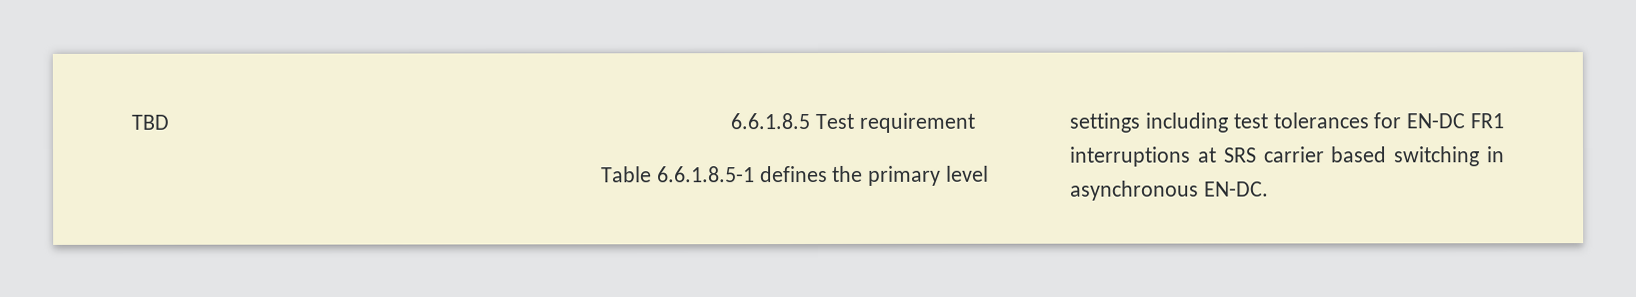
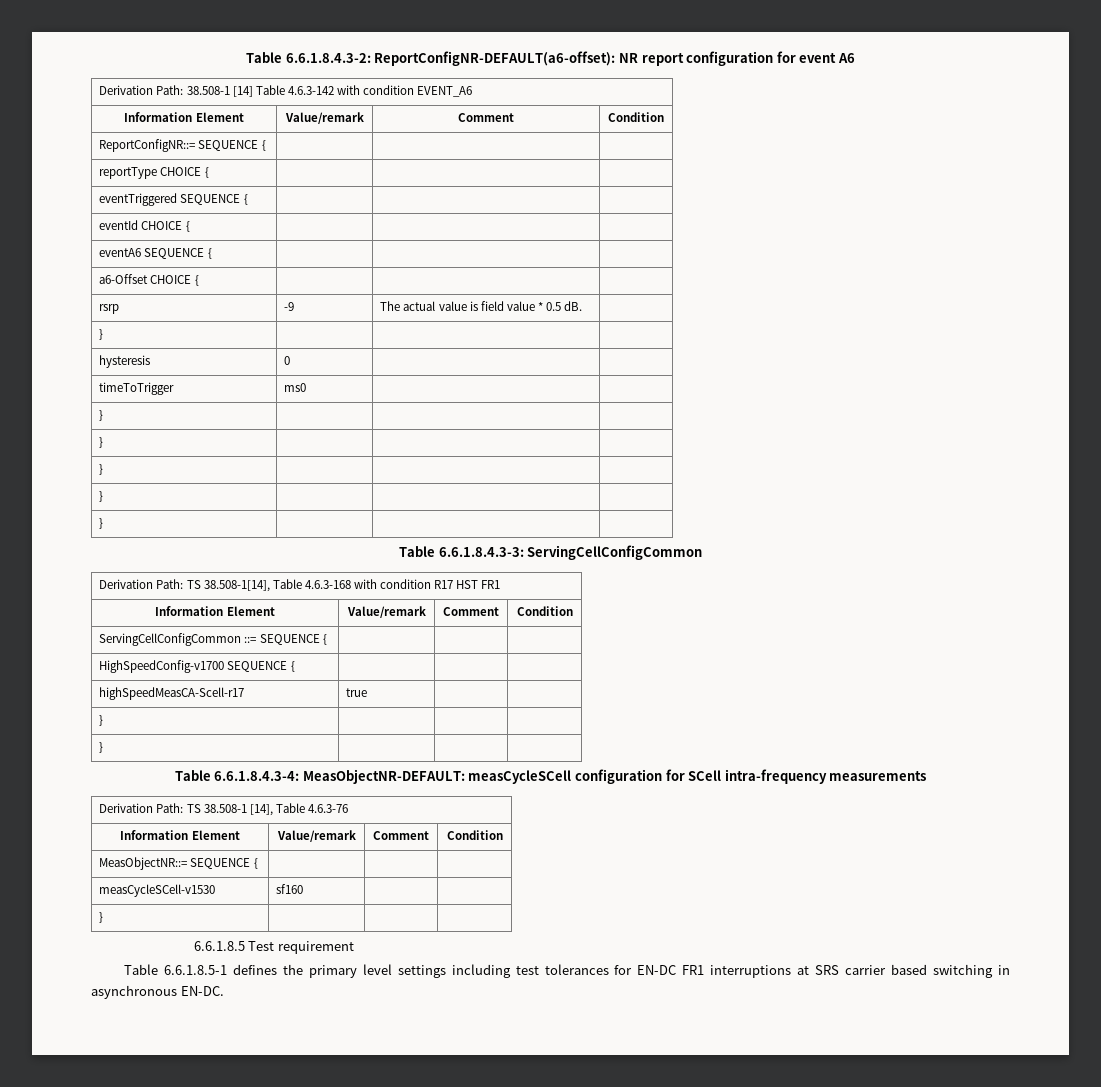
[131,114,169,130] TBD -> [246,51,855,66] [99,85,473,97] [124,112,244,122] [284,112,364,124] [458,113,514,122] [608,112,664,122] [99,139,266,152] [99,167,209,179] [99,193,248,206] [99,220,190,232] [99,248,212,259] [99,274,199,286] [99,304,120,314] [284,302,295,311] [380,301,583,311] [99,329,104,340] [99,355,151,368] [284,356,291,365] [99,382,175,395] [284,383,307,392] [99,410,104,421] [99,437,104,448] [99,464,104,475] [99,491,104,502] [99,518,104,529] [398,545,703,560] [99,579,501,592] [155,606,275,616] [346,606,426,618] [443,607,499,616] [516,606,573,616] [99,633,327,646] [99,660,295,673] [99,687,245,700] [346,688,368,697] [99,715,104,726] [99,742,104,753] [174,769,927,784] [99,803,348,816] [120,830,240,840] [276,830,356,842] [373,831,429,840] [446,830,503,840] [99,857,258,870] [99,884,216,897] [276,884,304,894] [99,912,104,923] Table 6.6.1.8.4.3-2: ReportConfigNR-DEFAULT(a6-offset): NR report configuration for event A6 // Derivation Path: 38.508-1 [14] Table 4.6.3-142 with condition EVENT_A6 // Information Element | Value/remark | Comment | Condition // ReportConfigNR::= SEQUENCE { | | | // reportType CHOICE { | | | // eventTriggered SEQUENCE { | | | // eventId CHOICE { | | | // eventA6 SEQUENCE { | | | // a6-Offset CHOICE { | | | // rsrp | -9 | The actual value is field value * 0.5 dB. | // } | | | // hysteresis | 0 | | // timeToTrigger | ms0 | | // } | | | // } | | | // } | | | // } | | | // } | | | // Table 6.6.1.8.4.3-3: ServingCellConfigCommon // Derivation Path: TS 38.508-1[14], Table 4.6.3-168 with condition R17 HST FR1 // Information Element | Value/remark | Comment | Condition // ServingCellConfigCommon ::= SEQUENCE { | | | // HighSpeedConfig-v1700 SEQUENCE { | | | // highSpeedMeasCA-Scell-r17 | true | | // } | | | // } | | | // Table 6.6.1.8.4.3-4: MeasObjectNR-DEFAULT: measCycleSCell configuration for SCell intra-frequency measurements // Derivation Path: TS 38.508-1 [14], Table 4.6.3-76 // Information Element | Value/remark | Comment | Condition // MeasObjectNR::= SEQUENCE { | | | // measCycleSCell-v1530 | sf160 | | // } | | |

